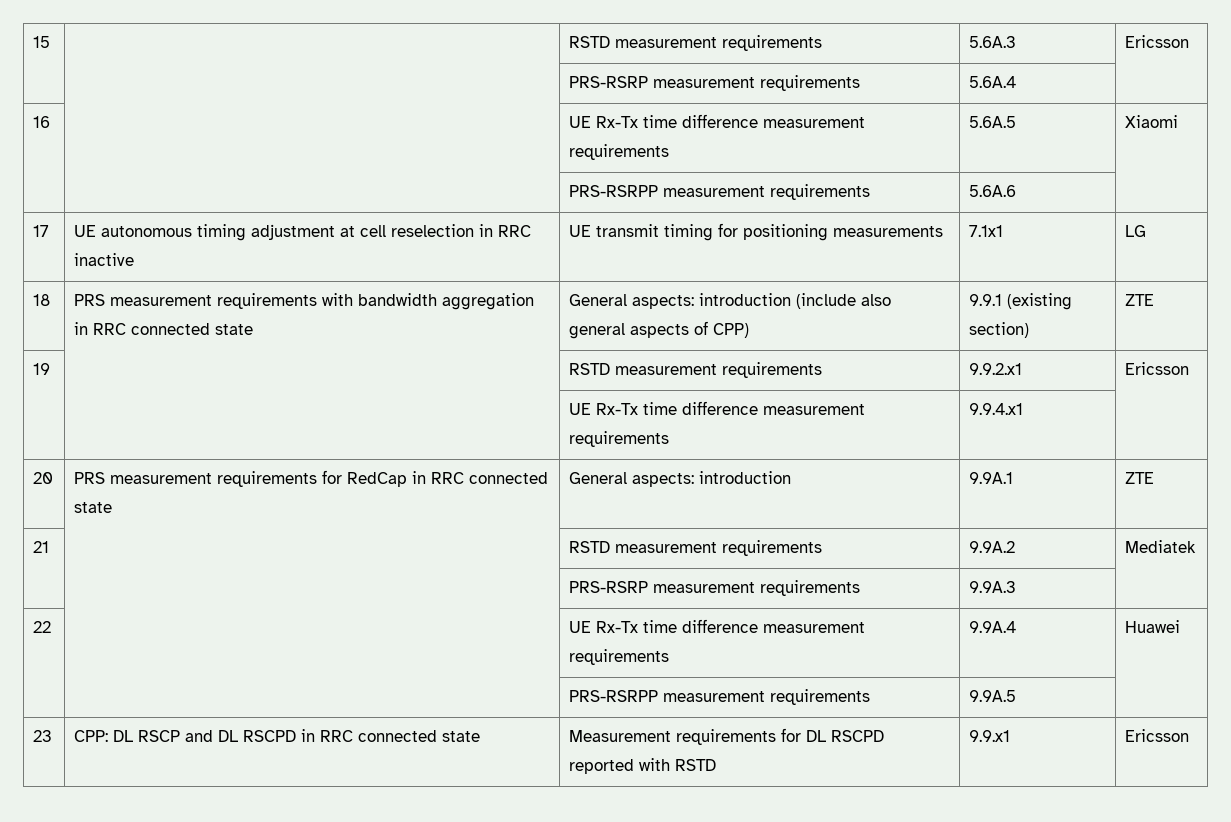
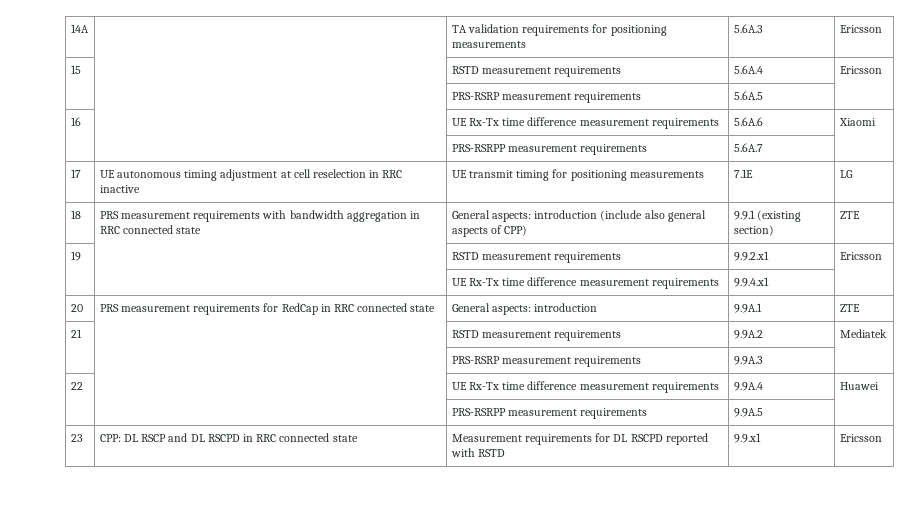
(33, 42) none -> [70,24,89,33] [451,24,667,36] [451,41,526,48] [733,24,763,33] [839,25,882,33] 14A | | TA validation requirements for positioning measurements | 5.6A.3 | Ericsson //
[969,36,1017,48] 5.6A.3 -> [733,65,763,74] 5.6A.4
[969,76,1017,88] 5.6A.4 -> [733,91,763,100] 5.6A.5
[969,116,1017,128] 5.6A.5 -> [733,117,763,126] 5.6A.6
[969,185,1017,197] 5.6A.6 -> [733,143,763,152] 5.6A.7
[969,225,1004,237] 7.1x1 -> [733,169,753,178] 7.1E

